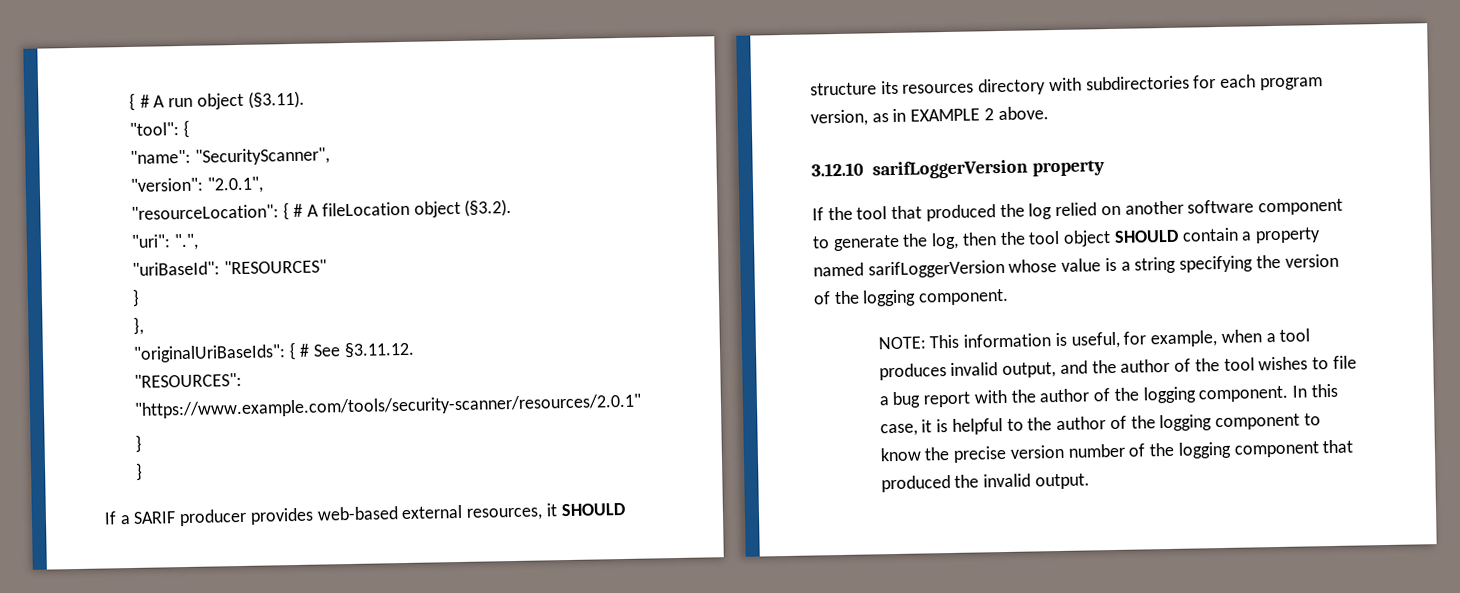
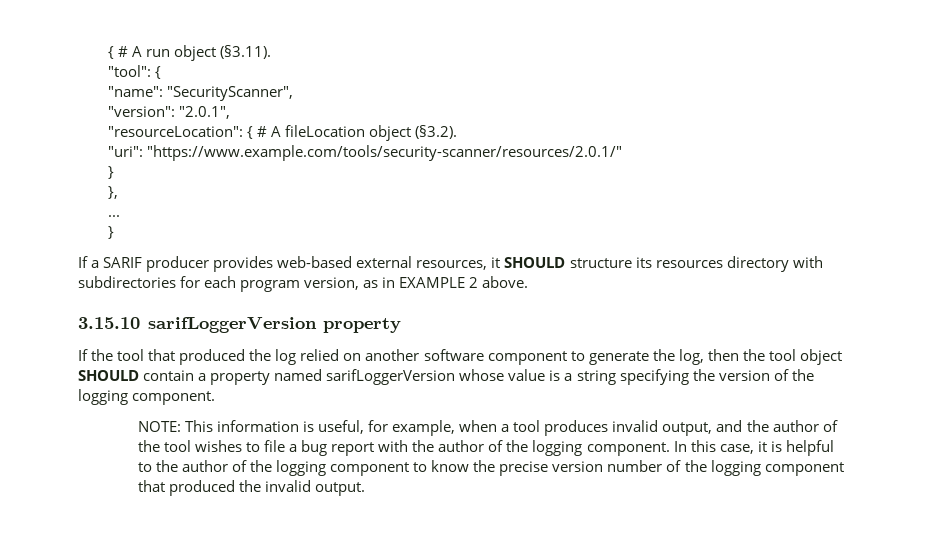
[173,233,199,251] [131,259,327,276] ".", // "uriBaseId": "RESOURCES" -> [146,145,622,161] "https://www.example.com/tools/security-scanner/resources/2.0.1/"
[132,341,415,363] [133,372,242,388] [133,393,642,419] [134,434,142,453] "originalUriBaseIds": { # See §3.11.12. // "RESOURCES": "https://www.example.com/tools/security-scanner/resources/2.0.1" // } -> [107,215,120,217] ...
[811,162,864,177] 3.12.10 -> [78,317,140,329] 3.15.10

